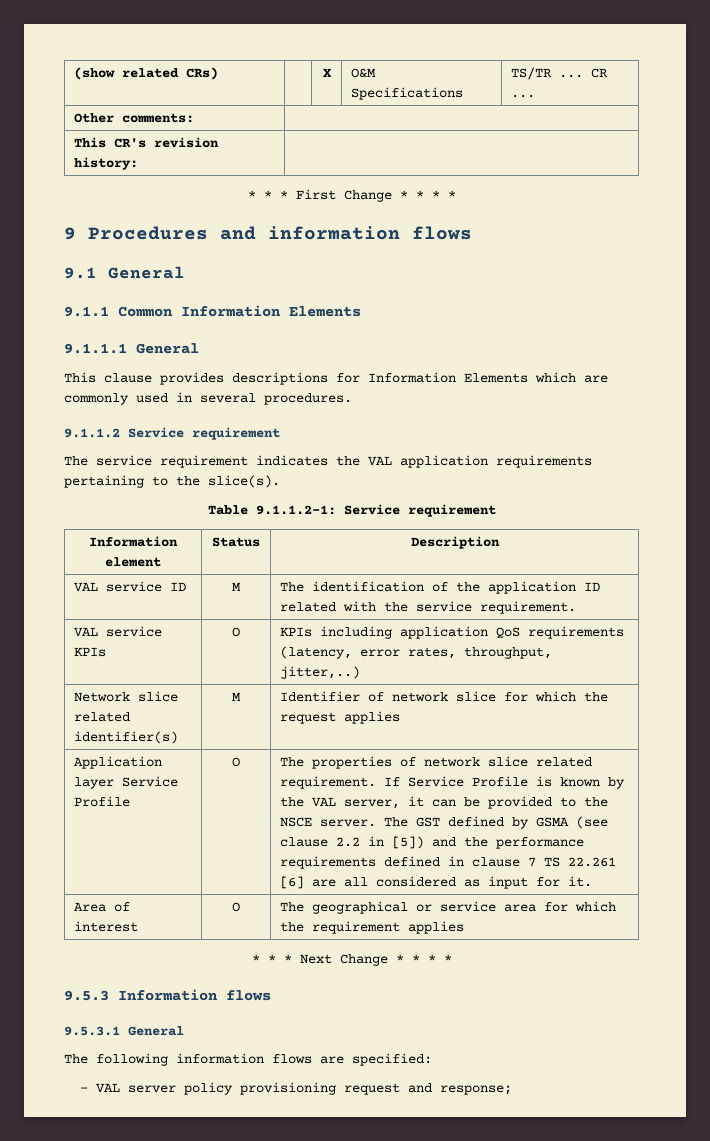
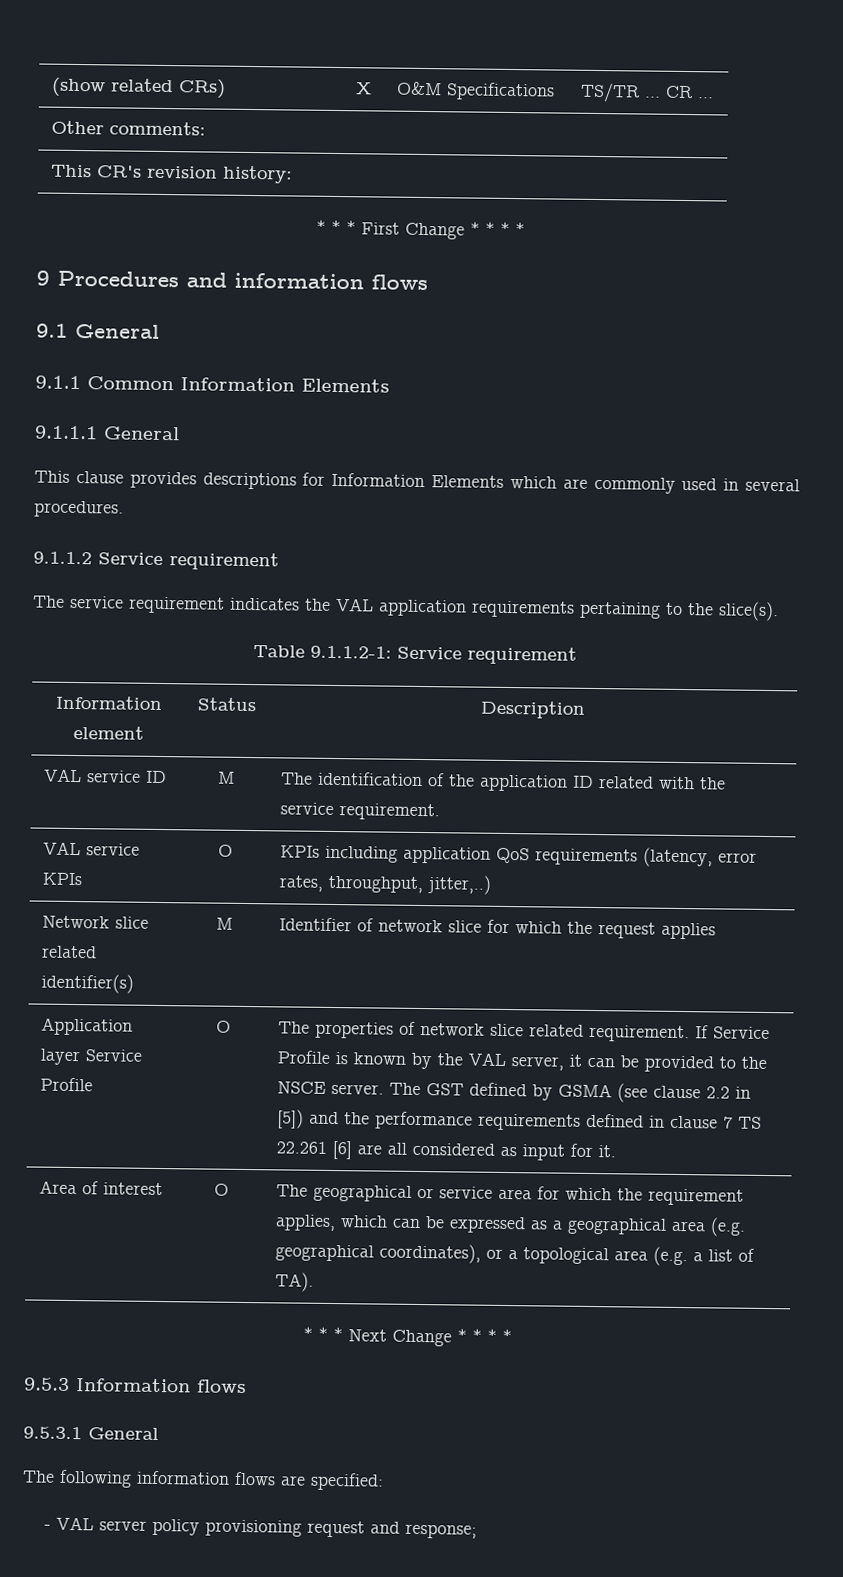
[408,921,465,934] applies -> [275,1214,747,1237] [275,1243,756,1267] [275,1272,315,1292] applies, which can be expressed as a geographical area (e.g. geographical coordinates), or a topological area (e.g. a list of TA).

